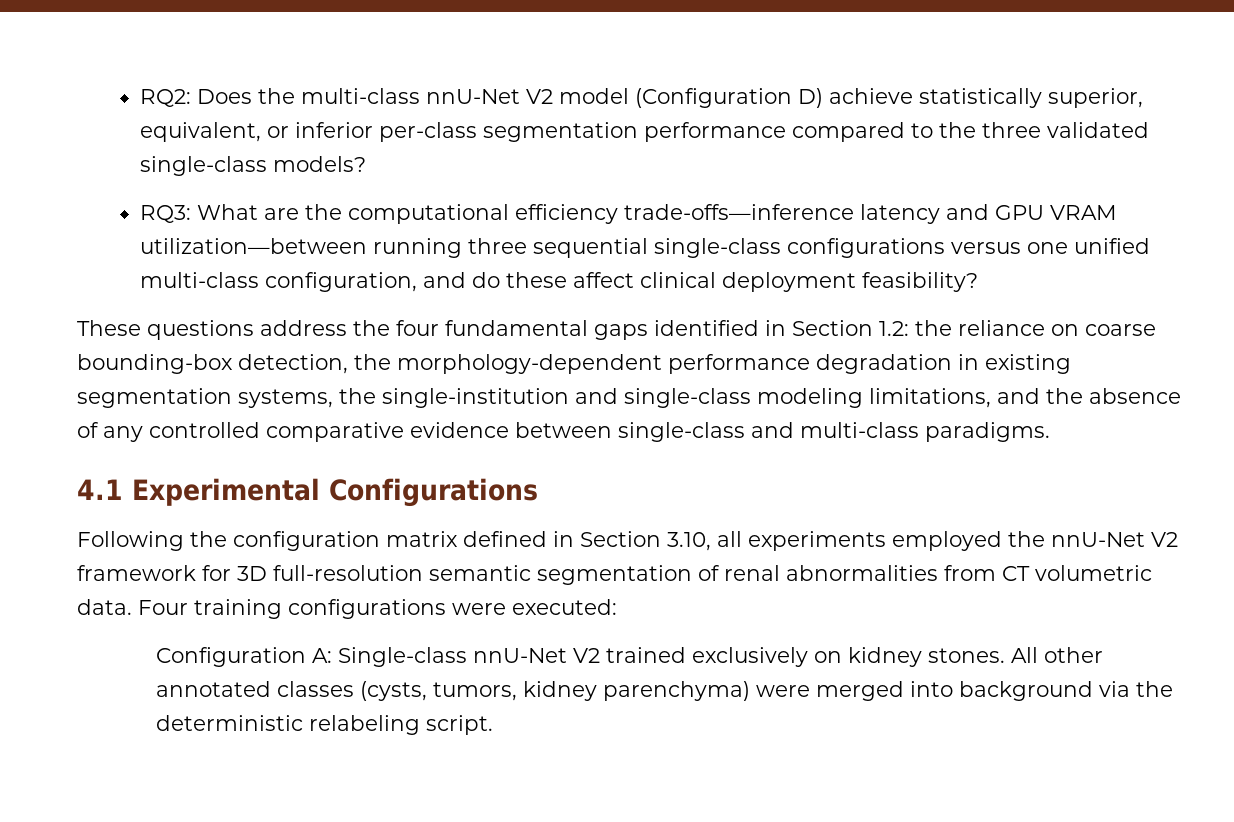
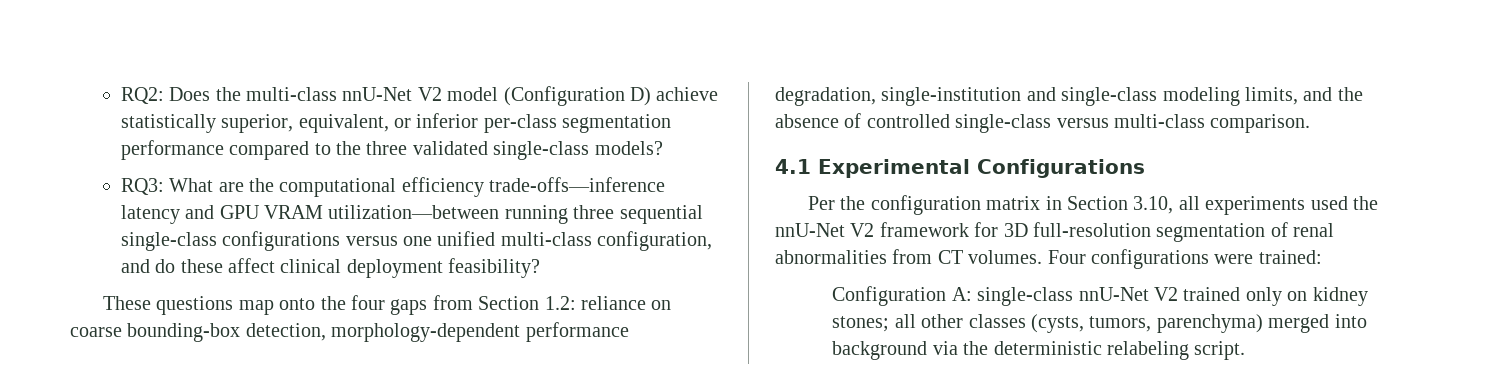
[260,320,786,340] address the four fundamental gaps identified in -> [238,295,473,315] map onto the four gaps from
[915,320,952,336] the -> (576, 303) none
[354,354,391,370] the -> (326, 332) none
[816,354,1071,374] [77,388,376,408] degradation in existing segmentation systems, the -> [775,87,876,106] degradation,
[869,388,991,408] limitations, -> [1245,87,1298,105] limits,
[103,422,1050,442] any controlled comparative evidence between single-class and multi-class paradigms. -> [866,114,1311,133] controlled single-class versus multi-class comparison.
[77,531,184,551] Following -> [808,196,836,210] Per
[463,531,547,547] defined -> (1041, 203) none
[892,531,1002,551] employed -> [1310,196,1348,210] used
[429,565,531,581] semantic -> (1151, 229) none
[1035,565,1152,581] [77,599,282,619] volumetric data. Four training -> [968,250,1086,264] volumes. Four
[512,599,617,615] executed: -> [1258,250,1322,264] trained:
[338,647,468,667] Single-class -> [977,287,1074,306] single-class
[692,647,809,667] exclusively -> [1245,287,1282,306] only
[928,647,1104,663] [156,681,811,701] stones. All other annotated classes (cysts, tumors, kidney parenchyma) were -> [832,314,1263,333] stones; all other classes (cysts, tumors, parenchyma)

